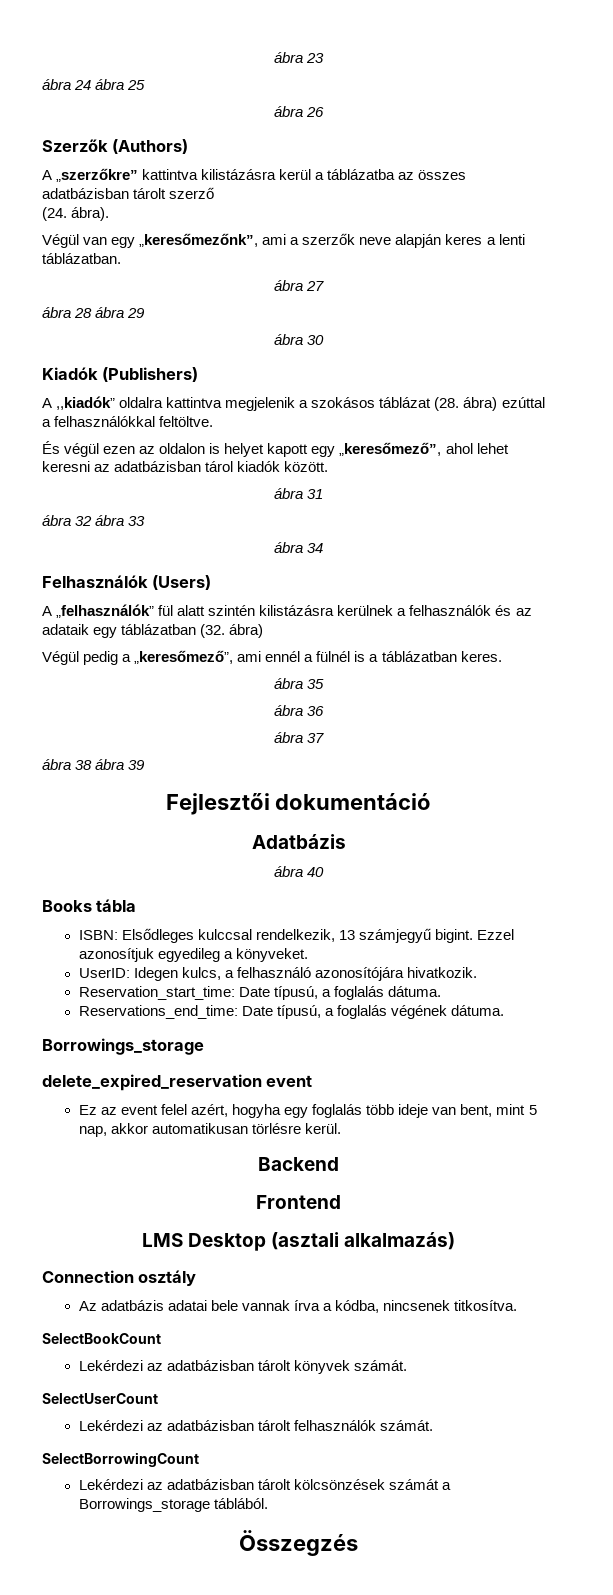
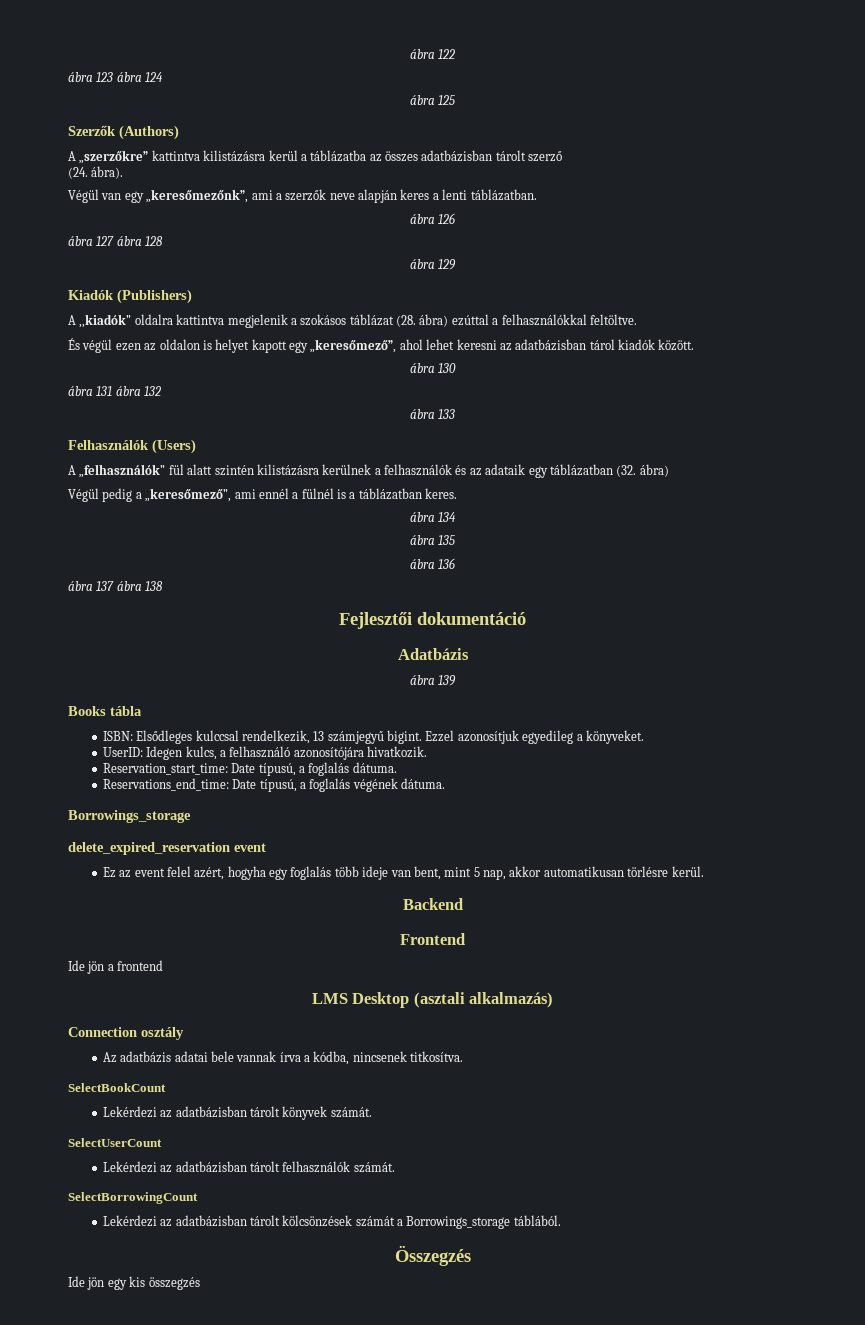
[273,52,325,63] [42,79,146,90] [273,106,325,117] ábra 23 // ábra 24 ábra 25 // ábra 26 -> [409,49,456,59] [68,72,164,82] [409,95,456,105] ábra 122 // ábra 123 ábra 124 // ábra 125
[306,281,325,291] [42,307,146,318] [273,334,325,345] 27 // ábra 28 ábra 29 // ábra 30 -> [438,213,456,224] [68,236,164,246] [409,259,457,270] 126 // ábra 127 ábra 128 // ábra 129
[307,489,324,499] [42,515,146,526] [273,542,324,553] 31 // ábra 32 ábra 33 // ábra 34 -> [438,363,457,373] [68,386,162,396] [409,409,456,419] 130 // ábra 131 ábra 132 // ábra 133
[307,679,325,689] [273,705,325,716] [273,732,325,743] [42,759,146,770] 35 // ábra 36 // ábra 37 // ábra 38 ábra 39 -> [438,512,457,522] [409,535,456,545] [409,558,456,569] [68,581,164,591] 134 // ábra 135 // ábra 136 // ábra 137 ábra 138
[307,867,325,877] 40 -> [438,675,457,686] 139
(341, 1202) none -> [68,960,164,974] // Ide jön a frontend
(358, 1543) none -> [68,1276,200,1290] // Ide jön egy kis összegzés

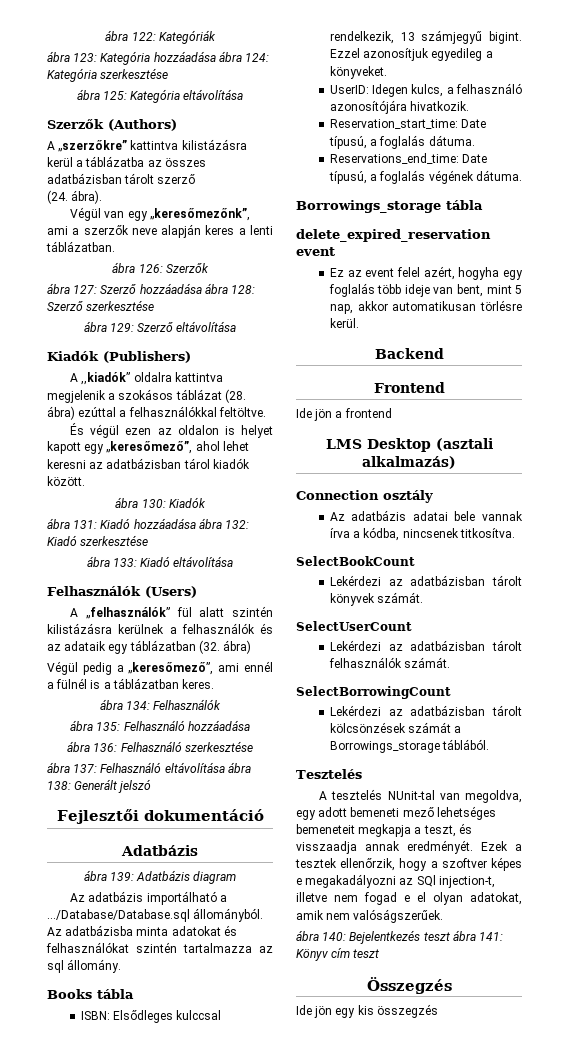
[409,49,456,59] [68,72,164,82] [409,95,456,105] ábra 122 // ábra 123 ábra 124 // ábra 125 -> [105,30,216,44] [47,51,270,65] [47,68,169,82] [76,89,244,103] ábra 122: Kategóriák // ábra 123: Kategória hozzáadása ábra 124: Kategória szerkesztése // ábra 125: Kategória eltávolítása
[438,213,456,224] [68,236,164,246] [409,259,457,270] 126 // ábra 127 ábra 128 // ábra 129 -> [138,263,209,273] [47,283,256,294] [47,300,155,311] [83,321,237,332] 126: Szerzők // ábra 127: Szerző hozzáadása ábra 128: Szerző szerkesztése // ábra 129: Szerző eltávolítása
[438,363,457,373] [68,386,162,396] [409,409,456,419] 130 // ábra 131 ábra 132 // ábra 133 -> [141,497,206,508] [47,518,250,529] [47,535,149,546] [86,556,234,567] 130: Kiadók // ábra 131: Kiadó hozzáadása ábra 132: Kiadó szerkesztése // ábra 133: Kiadó eltávolítása
[438,512,457,522] [409,535,456,545] [409,558,456,569] [68,581,164,591] [339,612,526,629] [397,648,469,660] [409,675,457,686] 134 // ábra 135 // ábra 136 // ábra 137 ábra 138 // Fejlesztői dokumentáció // Adatbázis // ábra 139 -> [126,699,222,710] [70,720,250,731] [67,741,253,752] [47,762,251,773] [47,779,152,793] [56,809,264,824] [121,845,198,856] [83,870,237,884] [70,891,227,905] [47,908,264,922] [47,925,237,936] [46,942,273,953] [47,959,122,973] 134: Felhasználók // ábra 135: Felhasználó hozzáadása // ábra 136: Felhasználó szerkesztése // ábra 137: Felhasználó eltávolítása ábra 138: Generált jelszó // Fejlesztői dokumentáció // Adatbázis // ábra 139: Adatbázis diagram // Az adatbázis importálható a .../Database/Database.sql állományból. Az adatbázisba minta adatokat és felhasználókat szintén tartalmazza az sql állomány.
(191, 816) none -> [446,200,483,210] tábla
(561, 1220) none -> [296,769,362,779] [319,789,522,803] [296,806,496,820] [296,823,472,837] [296,840,522,854] [295,857,522,871] [296,874,495,888] [296,892,522,905] [296,909,444,923] [296,930,504,944] [296,948,380,961] // Tesztelés // A tesztelés NUnit-tal van megoldva, egy adott bemeneti mező lehetséges bemeneteit megkapja a teszt, és visszaadja annak eredményét. Ezek a tesztek ellenőrzik, hogy a szoftver képes e megakadályozni az SQl injection-t, illetve nem fogad e el olyan adatokat, amik nem valóságszerűek. // ábra 140: Bejelentkezés teszt ábra 141: Könyv cím teszt

